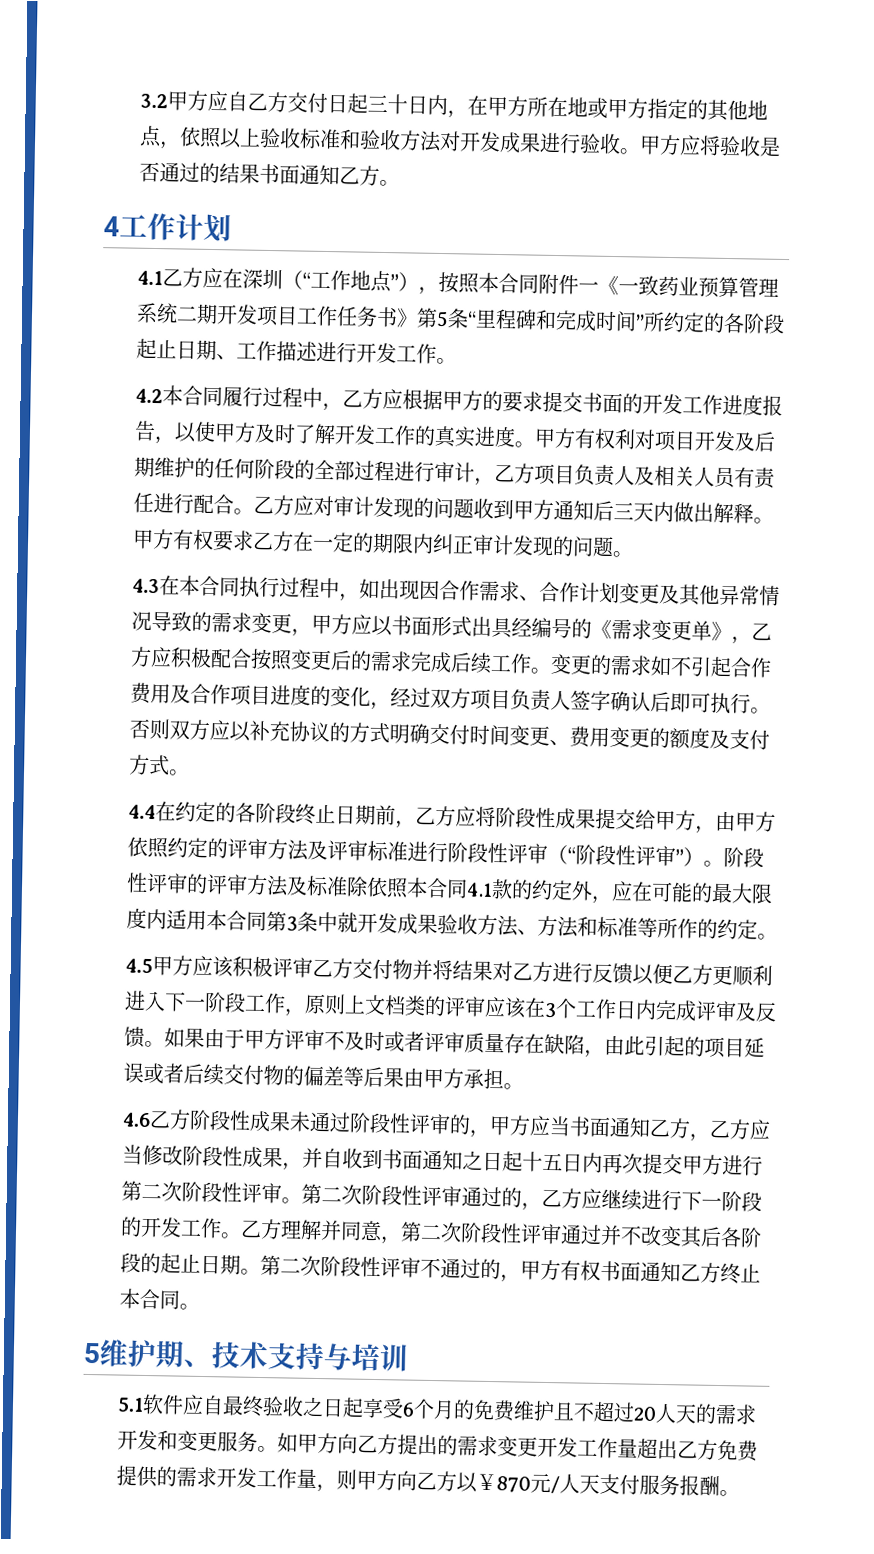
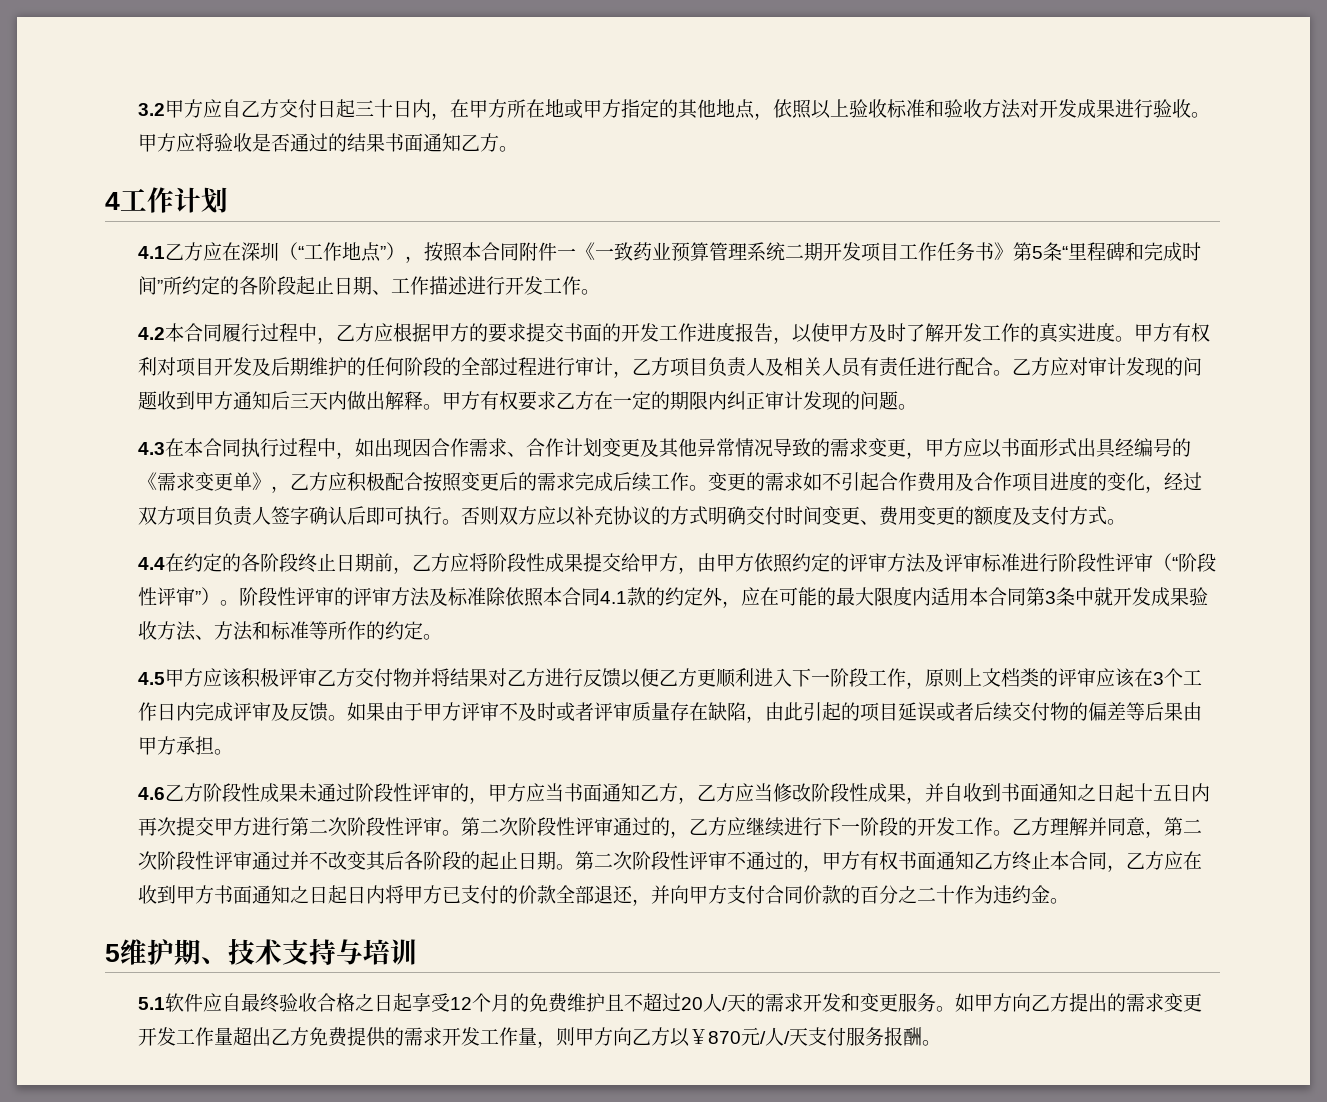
(180, 1300) none -> [1107,851,1203,872] [138,885,1051,906] ，乙方应在收到甲方书面通知之日起日内将甲方已支付的价款全部退还，并向甲方支付合同价款的百分之二十作为违约金
(304, 1406) none -> [317,993,356,1012] 合格
[401,1402,415,1417] 6 -> [450,997,473,1010] 12
(677, 1413) none -> [722,997,729,1010] /
(580, 1483) none -> [784,1031,791,1044] /

